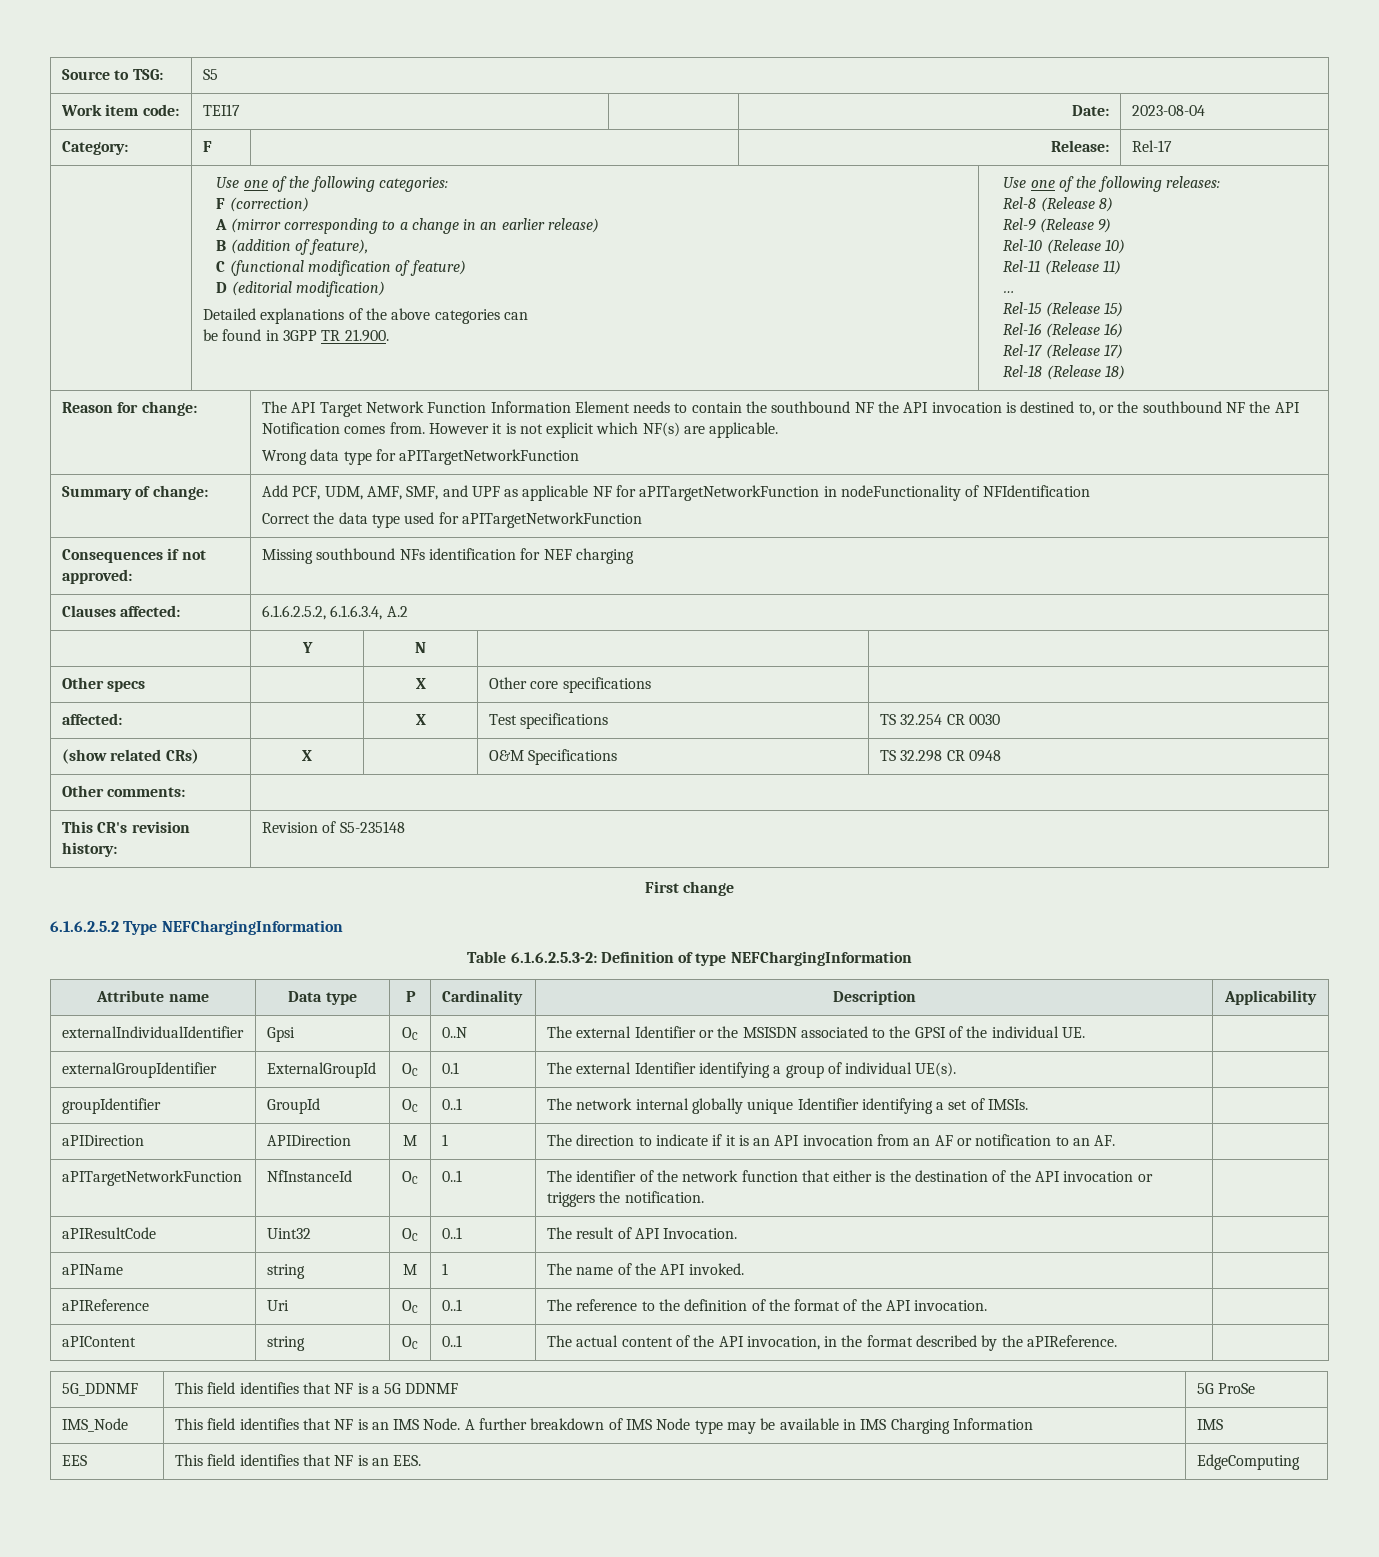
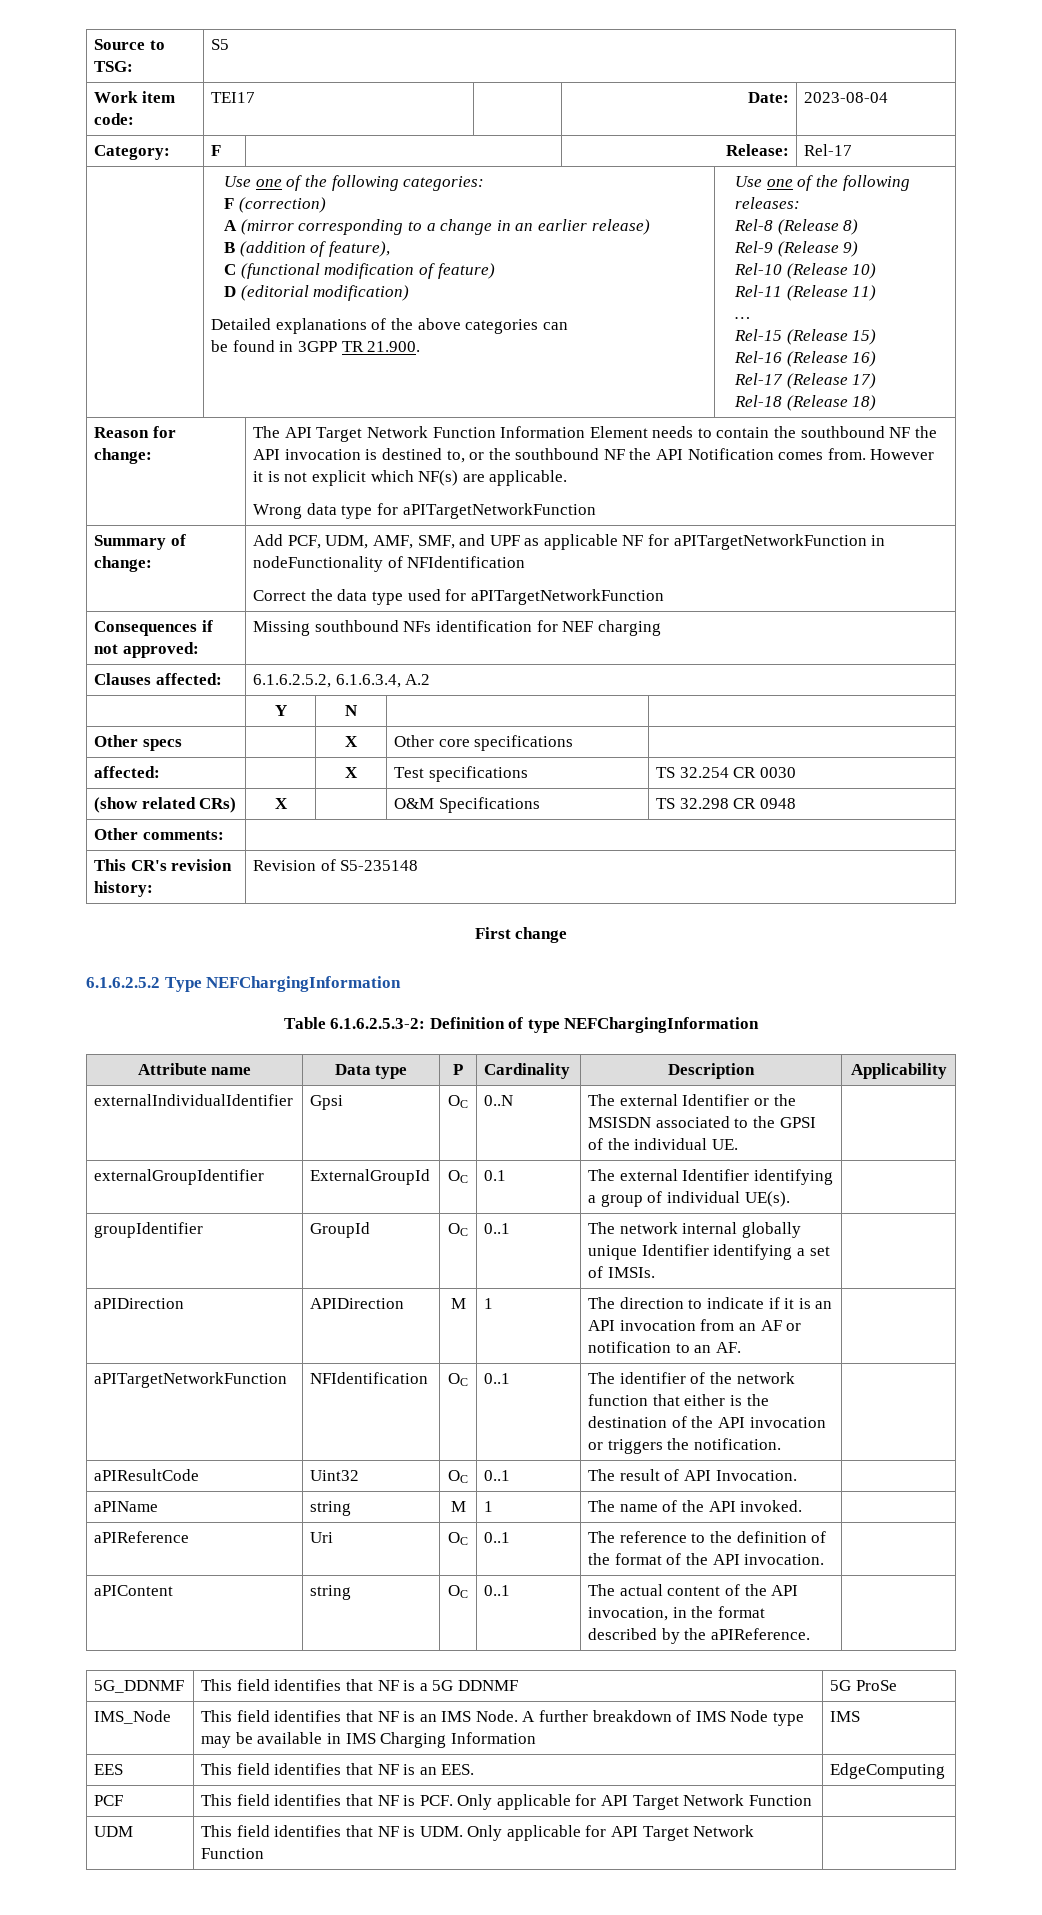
[266,1170,352,1182] NfInstanceId -> [310,1372,429,1384] NFIdentification
(1300, 1462) none -> [94,1795,124,1806] [201,1794,812,1810] [94,1826,134,1837] [201,1825,755,1841] [201,1848,265,1859] // PCF | This field identifies that NF is PCF. Only applicable for API Target Network Function | // UDM | This field identifies that NF is UDM. Only applicable for API Target Network Function |

